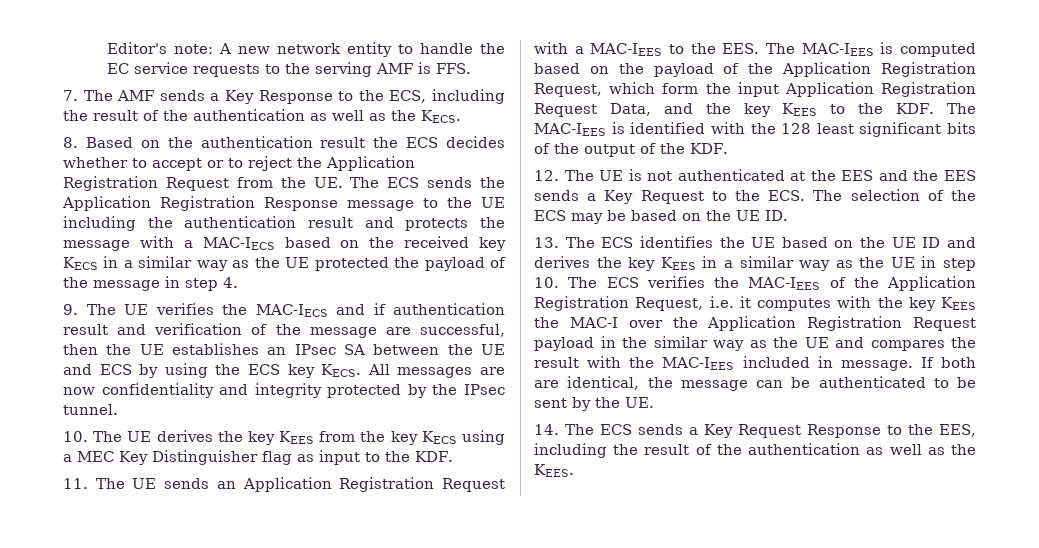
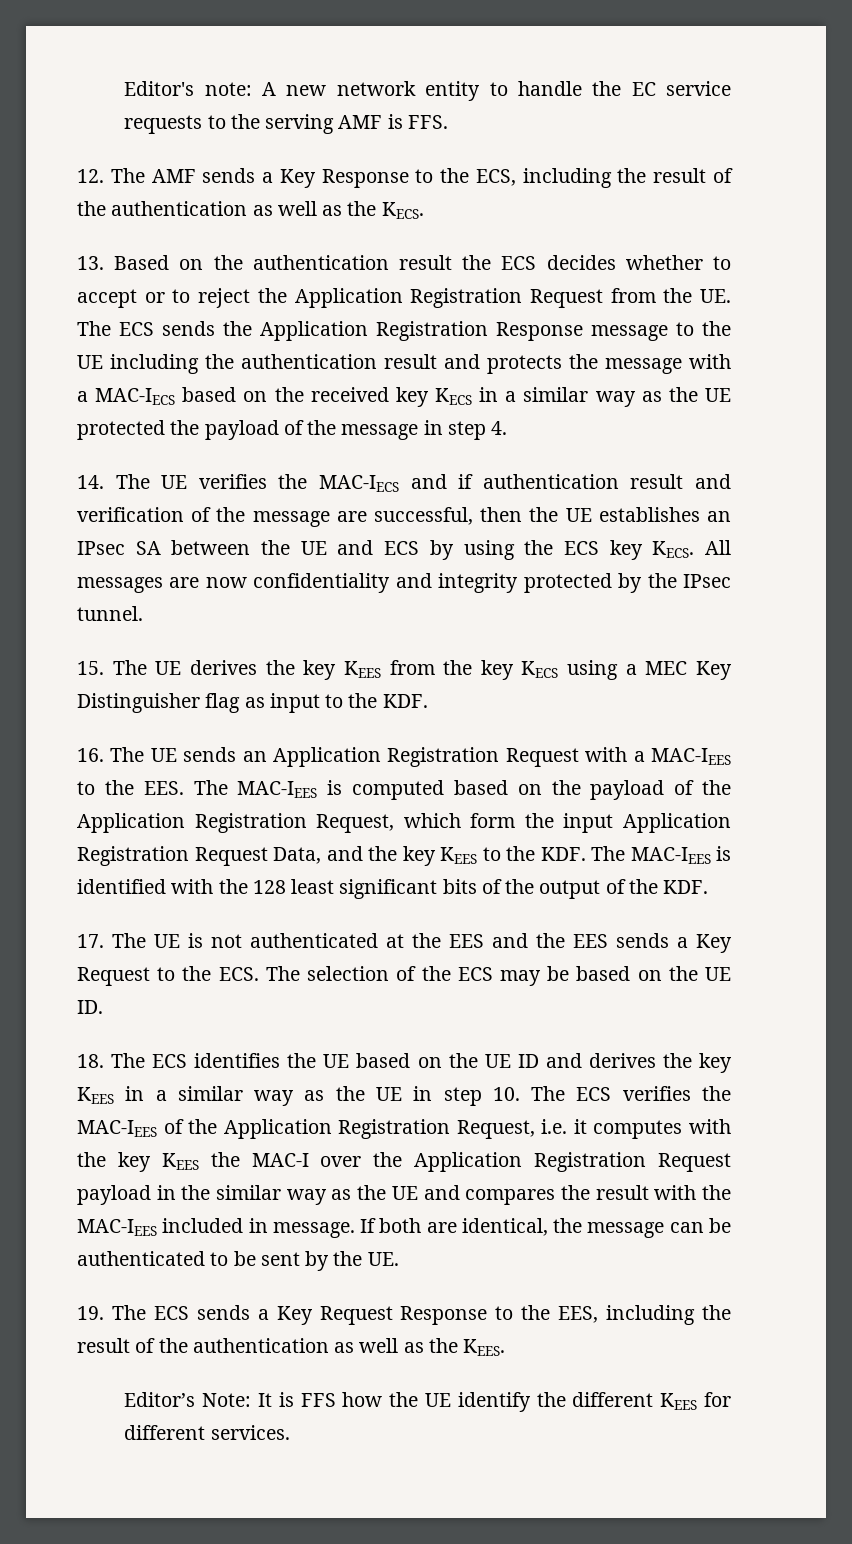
[63,90,78,101] 7. -> [77,169,104,183] 12.
[63,137,78,148] 8. -> [77,256,104,270] 13.
[63,304,78,315] 9. -> [77,475,104,489] 14.
[63,431,88,442] 10. -> [77,661,104,675] 15.
[63,478,88,489] 11. -> [77,748,104,762] 16.
[534,170,559,181] 12. -> [77,934,104,948] 17.
[534,237,559,248] 13. -> [77,1054,104,1068] 18.
[534,424,559,435] 14. -> [77,1306,104,1320] 19.
(574, 470) none -> [124,1392,731,1412] [124,1425,290,1440] // Editor’s Note: It is FFS how the UE identify the different KEES for different services.

